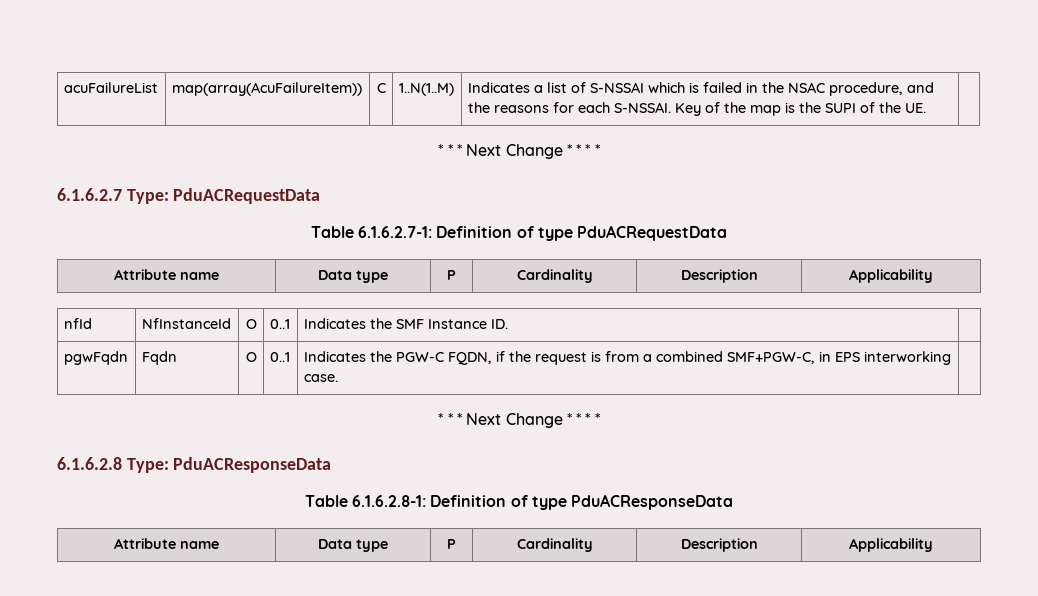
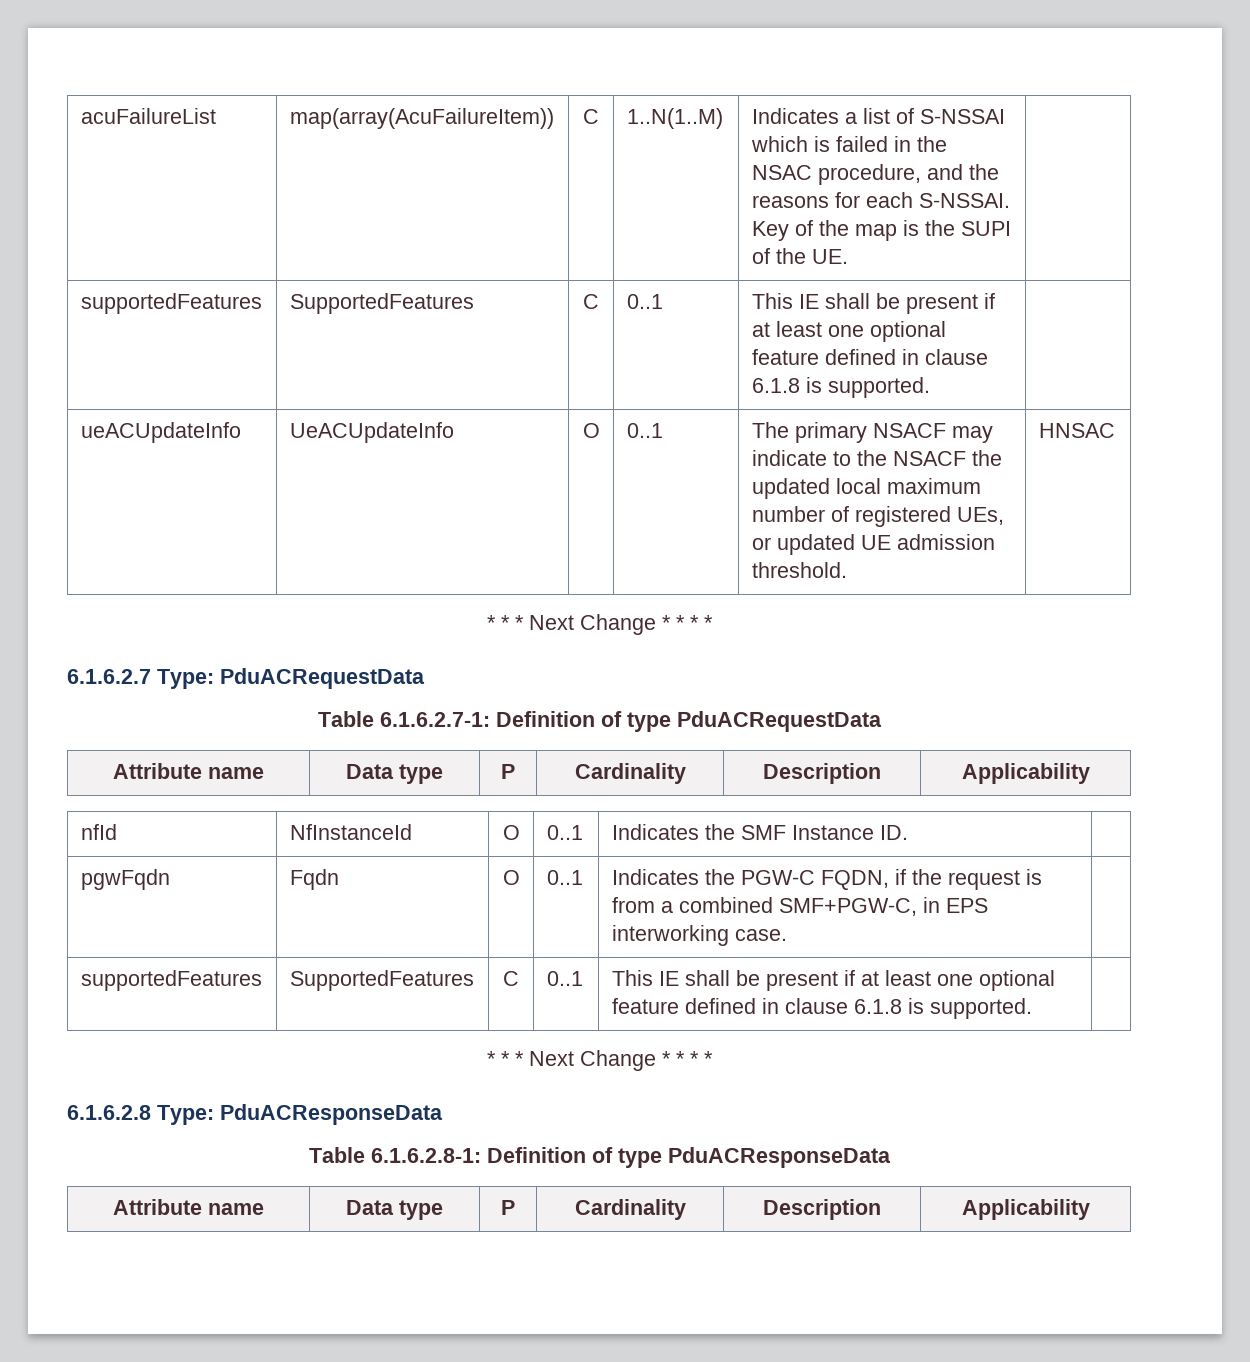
(926, 108) none -> [80,293,262,314] [289,293,474,314] [583,294,599,309] [626,294,663,309] [751,293,995,314] [751,321,946,342] [751,349,988,365] [751,377,930,398] [80,422,241,443] [289,422,454,443] [582,423,600,438] [626,423,663,438] [751,422,993,443] [751,450,1002,466] [751,478,981,499] [751,506,1004,527] [751,534,995,555] [751,562,847,578] [1038,423,1115,438] // supportedFeatures | SupportedFeatures | C | 0..1 | This IE shall be present if at least one optional feature defined in clause 6.1.8 is supported. | // ueACUpdateInfo | UeACUpdateInfo | O | 0..1 | The primary NSACF may indicate to the NSACF the updated local maximum number of registered UEs, or updated UE admission threshold. | HNSAC
(338, 378) none -> [80,970,262,991] [289,970,474,991] [503,971,519,986] [546,971,583,986] [611,970,1055,991] [611,998,1032,1019] // supportedFeatures | SupportedFeatures | C | 0..1 | This IE shall be present if at least one optional feature defined in clause 6.1.8 is supported. |

